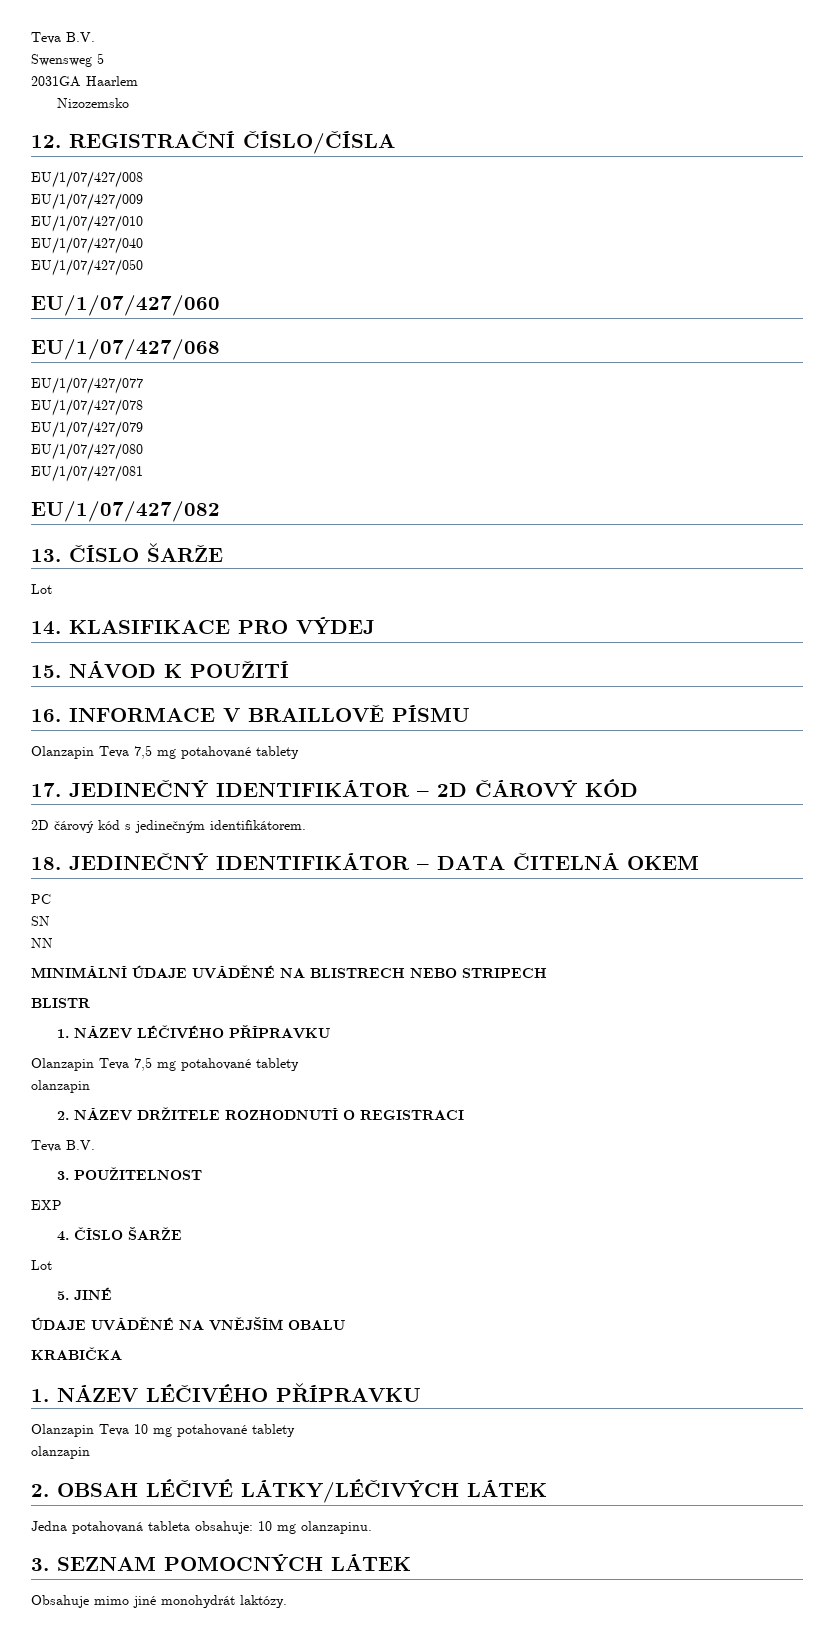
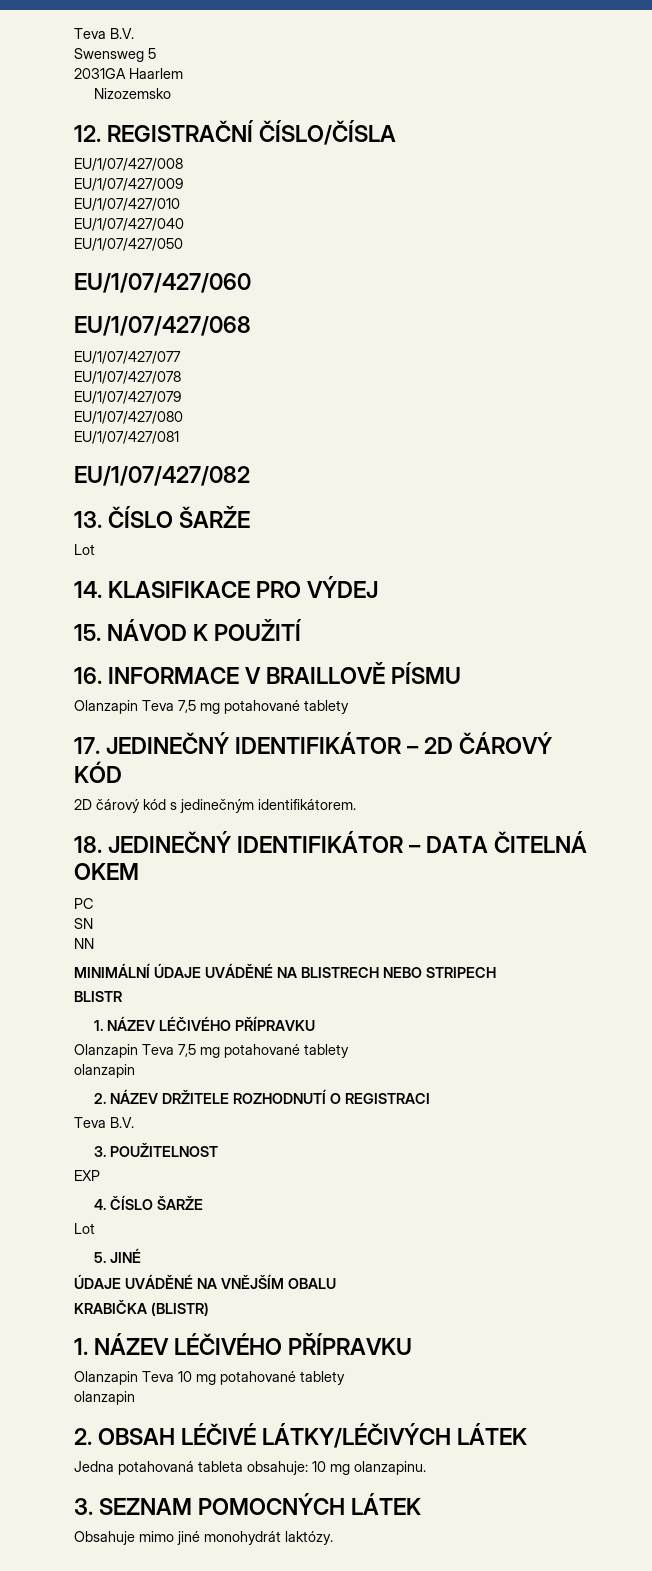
(122, 1353) none -> [151,1302,209,1316] (BLISTR)

